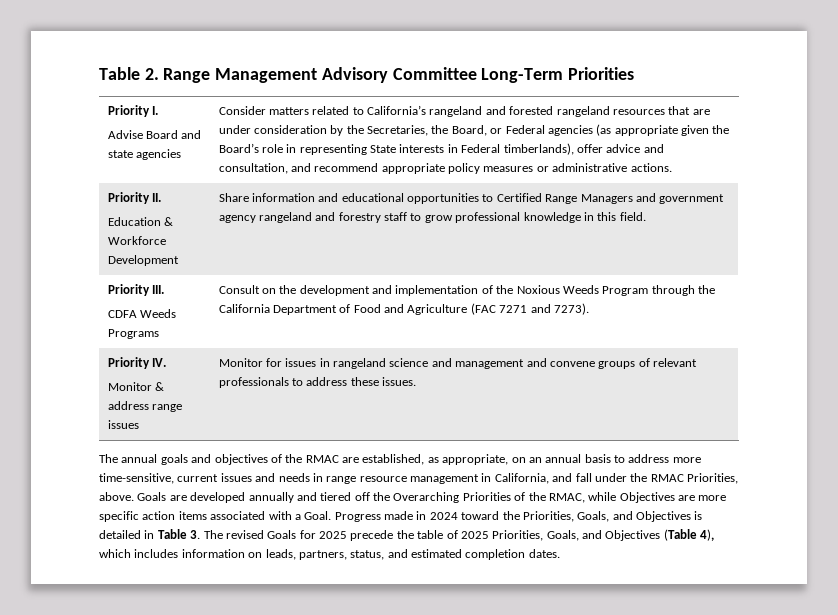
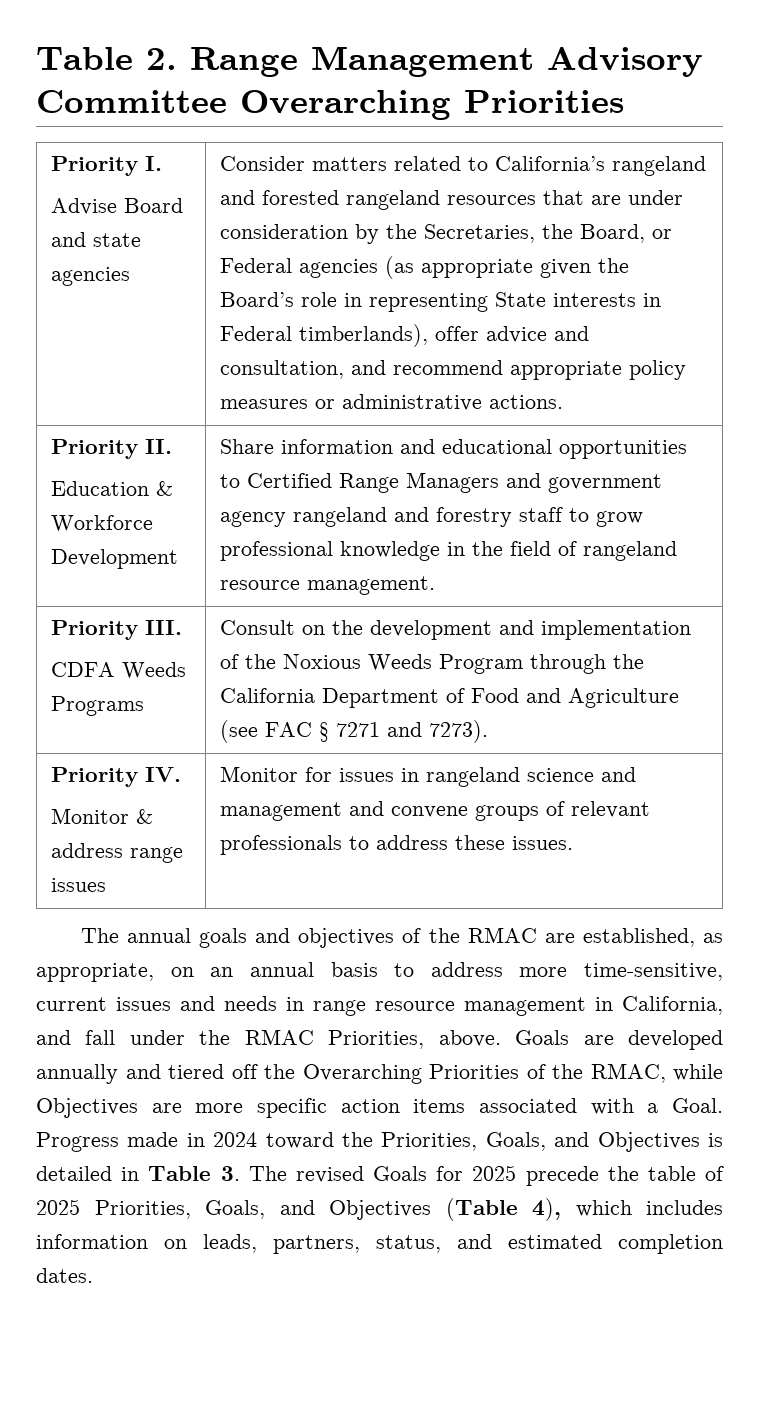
[481,68,564,83] Long-Term -> [240,90,451,120] Overarching
[597,212,646,221] this field. -> [471,541,677,561] [219,576,435,595] the field of rangeland resource management.
[470,303,496,315] (FAC -> [219,720,329,743] (see FAC §

